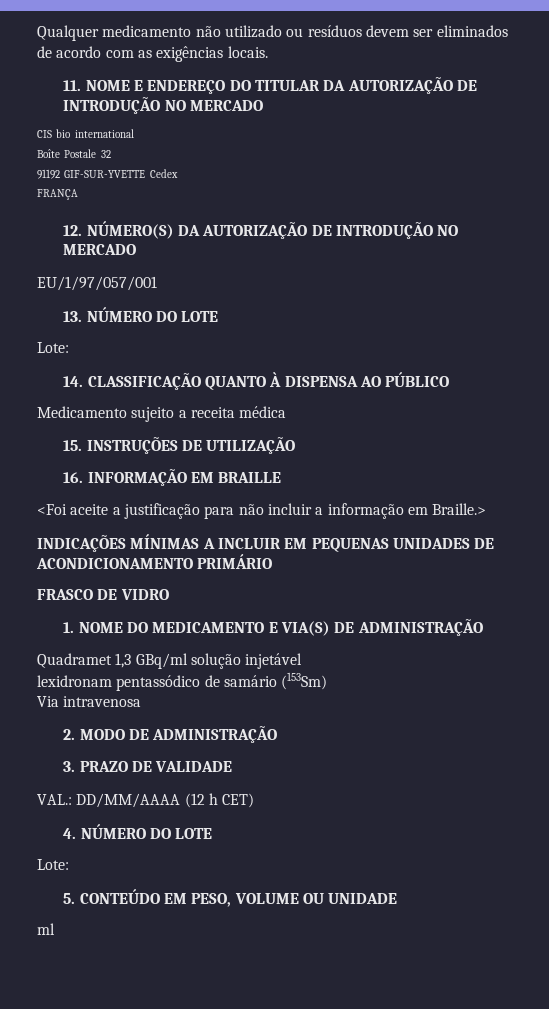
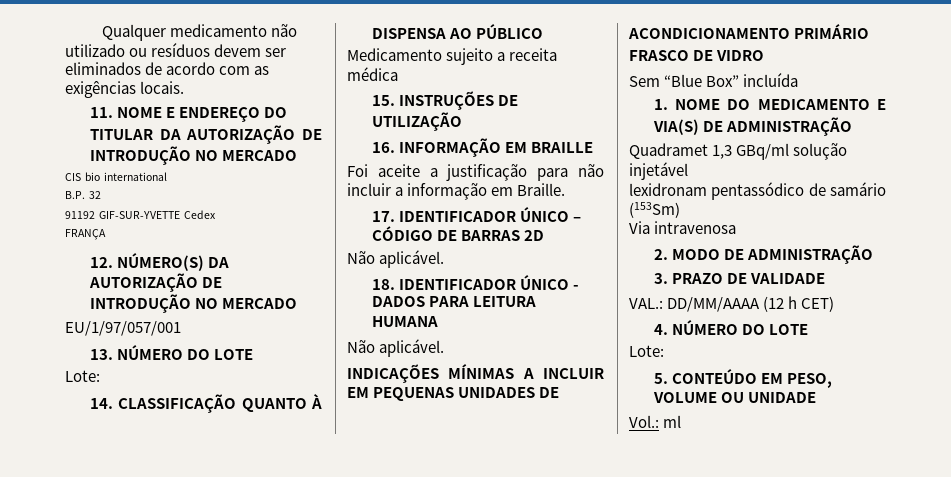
[37,149,97,158] Boîte Postale -> [65,191,85,199] B.P.
[37,504,67,515] <Foi -> [347,164,368,177] Foi
[432,503,487,515] Braille.> -> [517,183,566,196] [371,207,582,222] [371,226,545,241] [347,250,445,268] [371,275,580,290] [371,296,536,307] [371,316,438,327] [347,339,445,357] Braille. // 17. IDENTIFICADOR ÚNICO – CÓDIGO DE BARRAS 2D // Não aplicável. // 18. IDENTIFICADOR ÚNICO - DADOS PARA LEITURA HUMANA // Não aplicável.
(169, 594) none -> [629,73,799,87] // Sem “Blue Box” incluída
(398, 898) none -> [629,415,659,428] Vol.:

